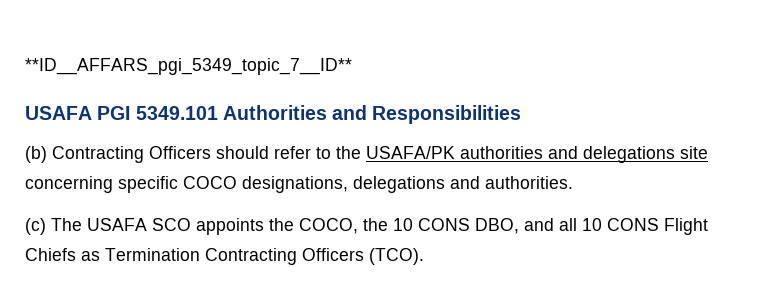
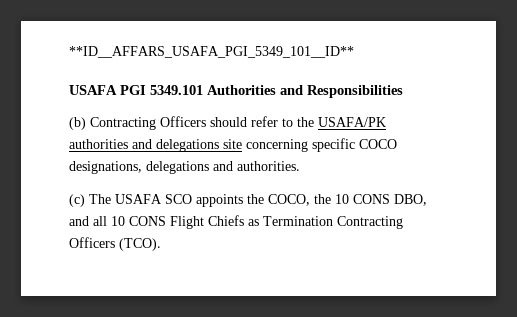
[25,58,352,75] **ID__AFFARS_pgi_5349_topic_7__ID** -> [69,46,354,58] **ID__AFFARS_USAFA_PGI_5349_101__ID**

